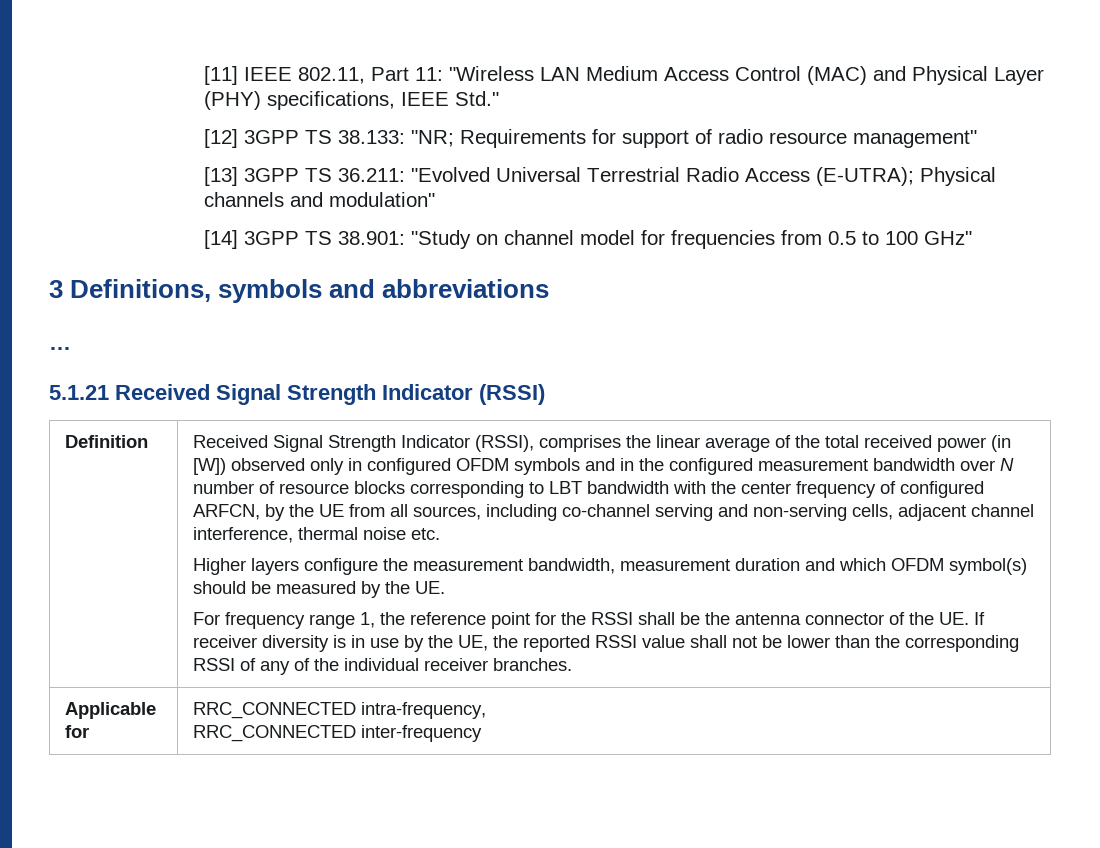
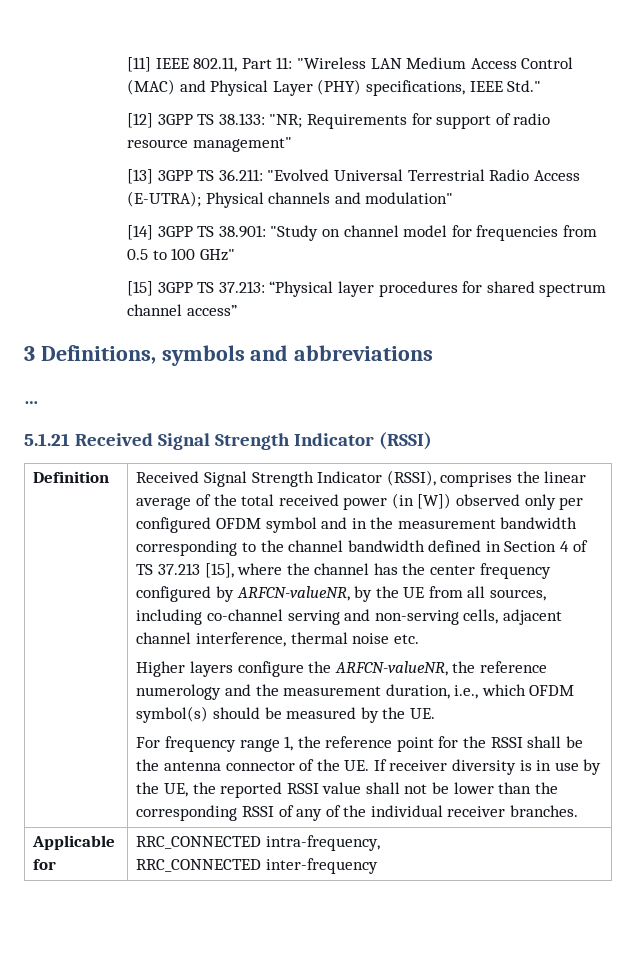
(973, 238) none -> [127,281,607,297] [127,304,237,316] // [15] 3GPP TS 37.213: “Physical layer procedures for shared spectrum channel access”
[347,458,362,471] in -> [559,497,584,510] per
[513,458,580,475] symbols -> [265,517,317,533] symbol
[668,458,753,475] configured -> (394, 523) none
[959,458,1014,471] [192,481,984,498] [192,504,260,520] over N number of resource blocks corresponding to LBT bandwidth with the center frequency of configured ARFCN, -> [136,540,588,556] [136,563,551,579] [136,586,350,602] corresponding to the channel bandwidth defined in Section 4 of TS 37.213 [15], where the channel has the center frequency configured by ARFCN-valueNR,
[412,558,835,574] measurement bandwidth, measurement duration and -> [334,661,547,676] [136,684,479,700] ARFCN-valueNR, the reference numerology and the measurement duration, i.e.,

